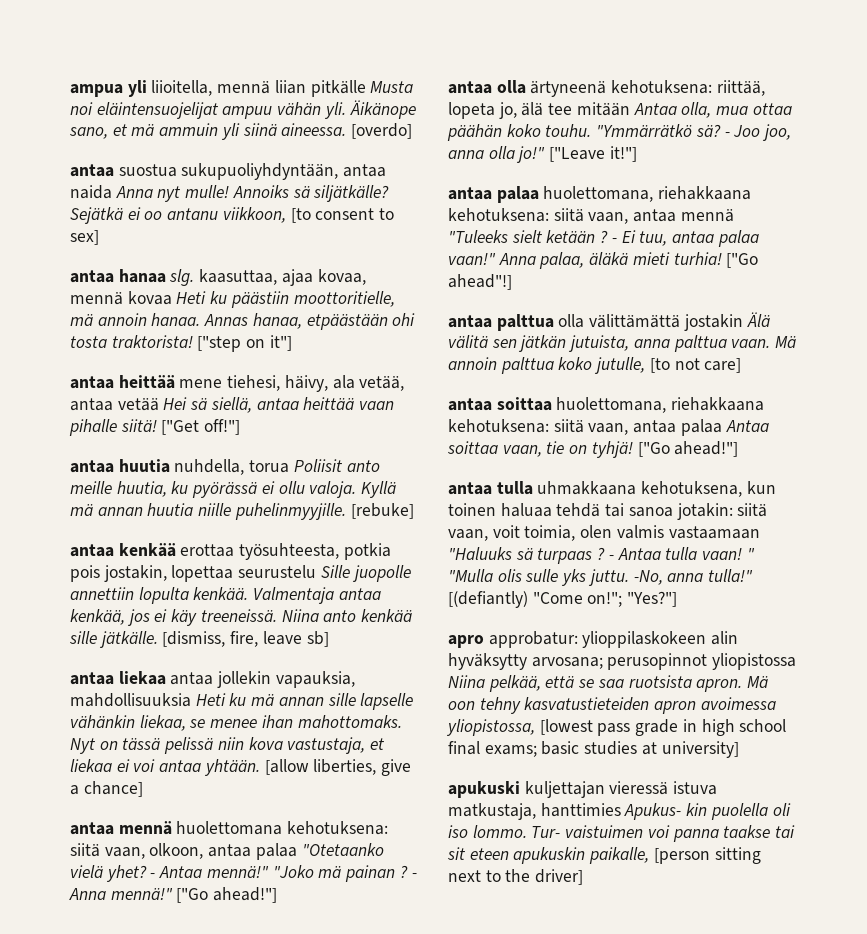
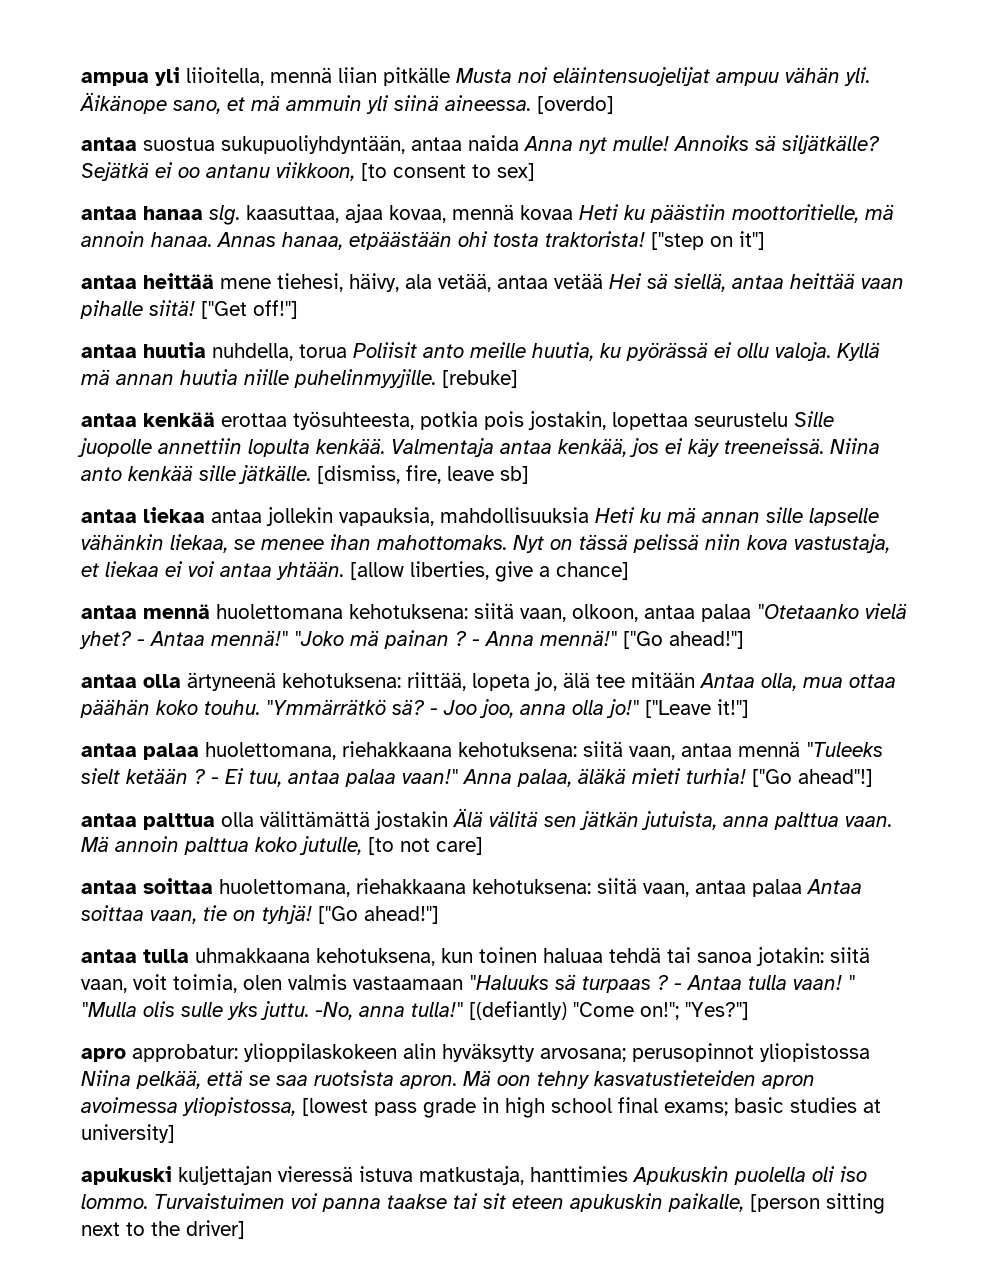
[624,803,708,820] Apukus- kin -> [632,1166,729,1185] Apukuskin
[531,825,644,838] Tur- vaistuimen -> [154,1193,285,1209] Turvaistuimen

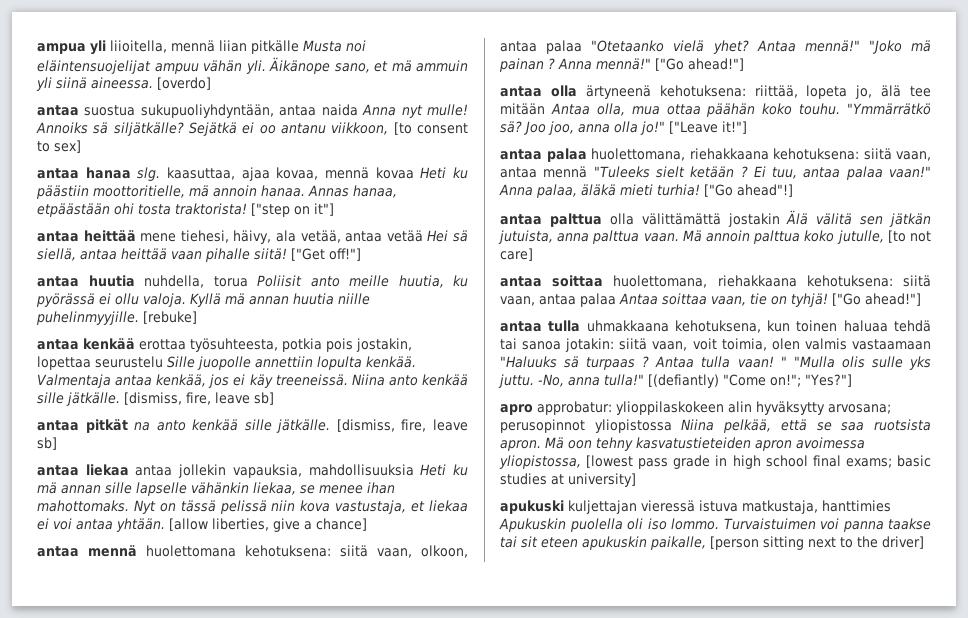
(529, 475) none -> [37,419,468,433] [37,437,57,450] // antaa pitkät na anto kenkää sille jätkälle. [dismiss, fire, leave sb]
[137,639,145,646] - -> (749, 47) none
[472,639,480,646] - -> (555, 63) none
[430,708,438,715] - -> (522, 127) none
[211,777,219,784] - -> (748, 171) none
[674,983,682,990] - -> (650, 361) none

